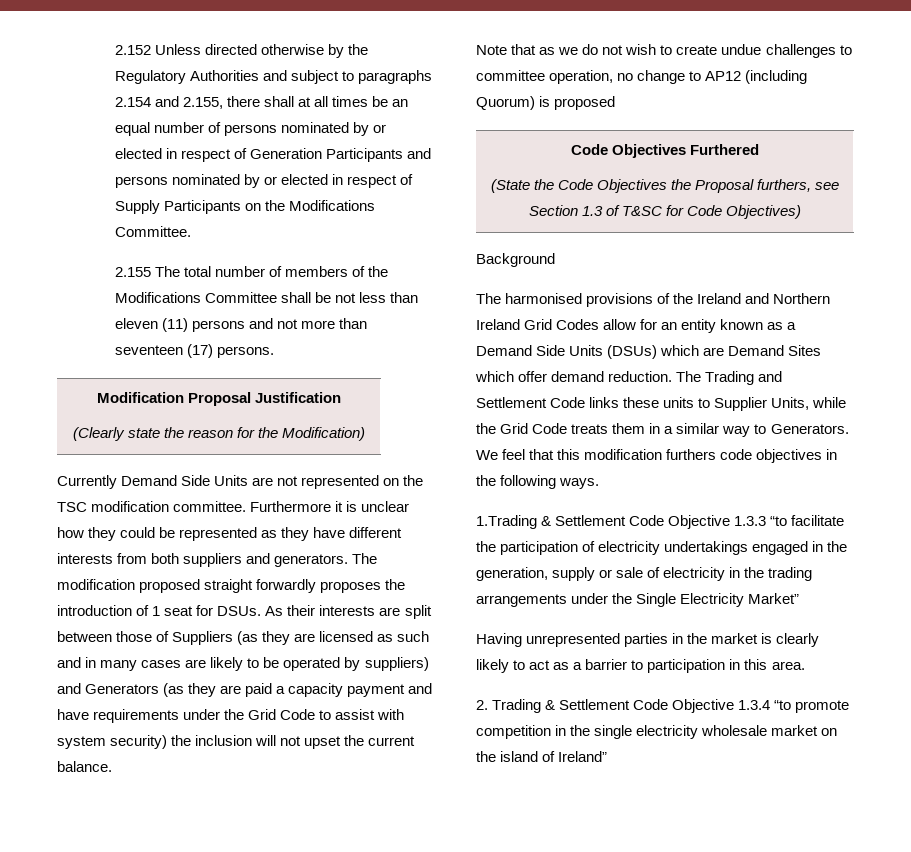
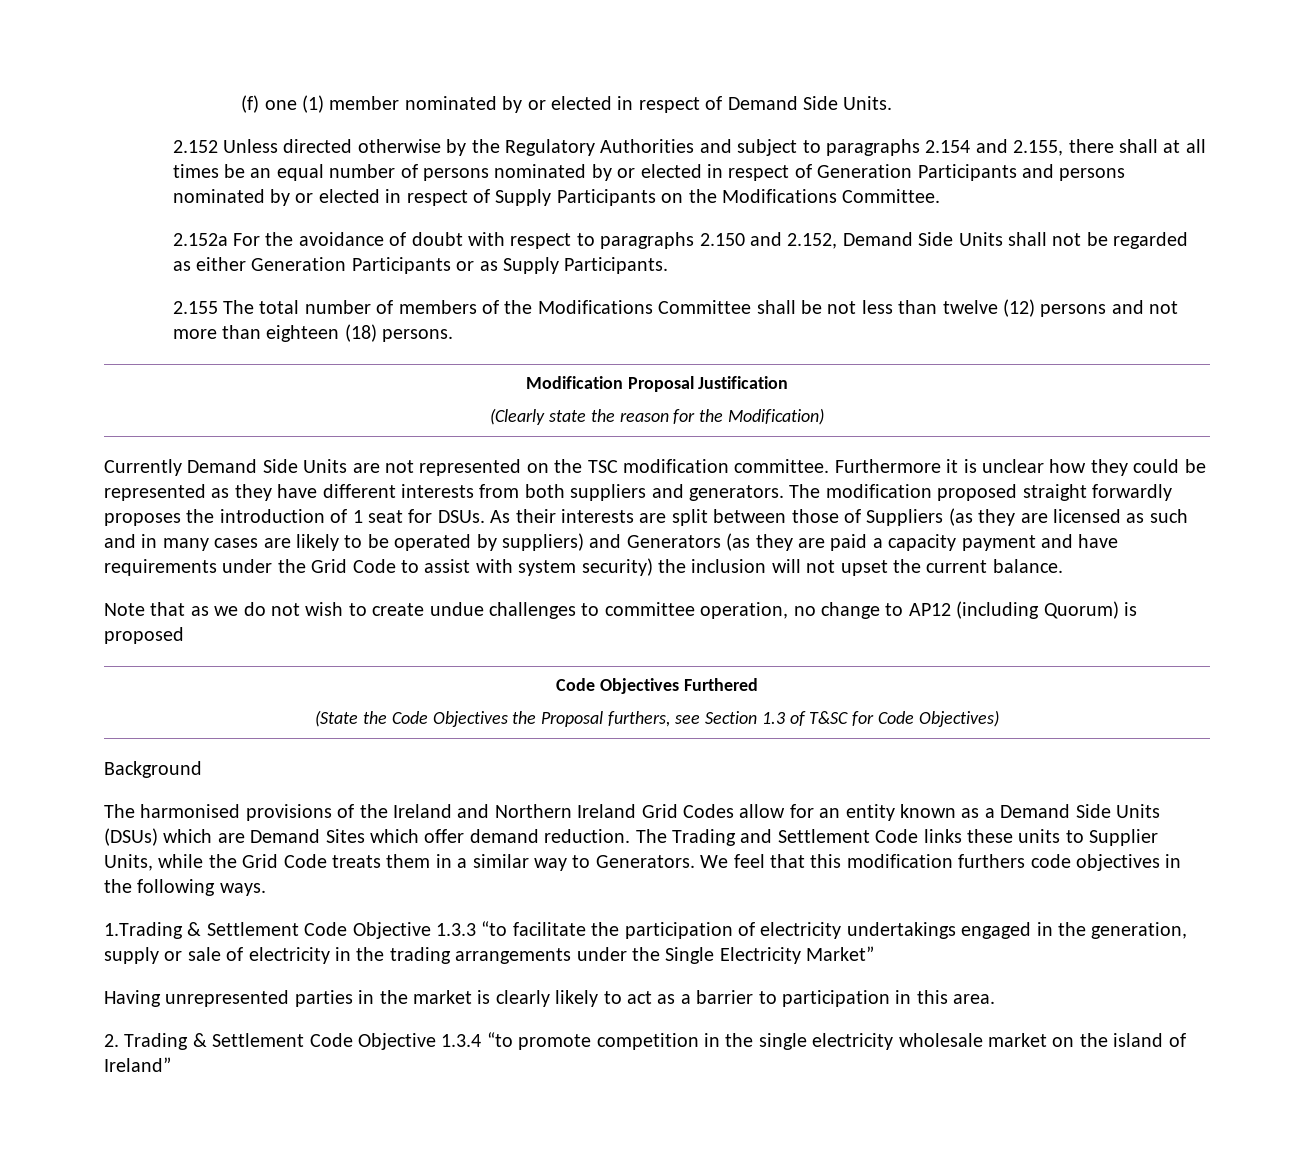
(114, 50) none -> [241,95,893,113] (f) one (1) member nominated by or elected in respect of Demand Side Units. //
(191, 231) none -> [172,232,1189,249] [172,257,669,274] // 2.152a For the avoidance of doubt with respect to paragraphs 2.150 and 2.152, Demand Side Units shall not be regarded as either Generation Participants or as Supply Participants.
[114,318,188,332] eleven (11) -> [942,299,1035,317] twelve (12)
[114,344,213,358] seventeen (17) -> [266,324,377,342] eighteen (18)

